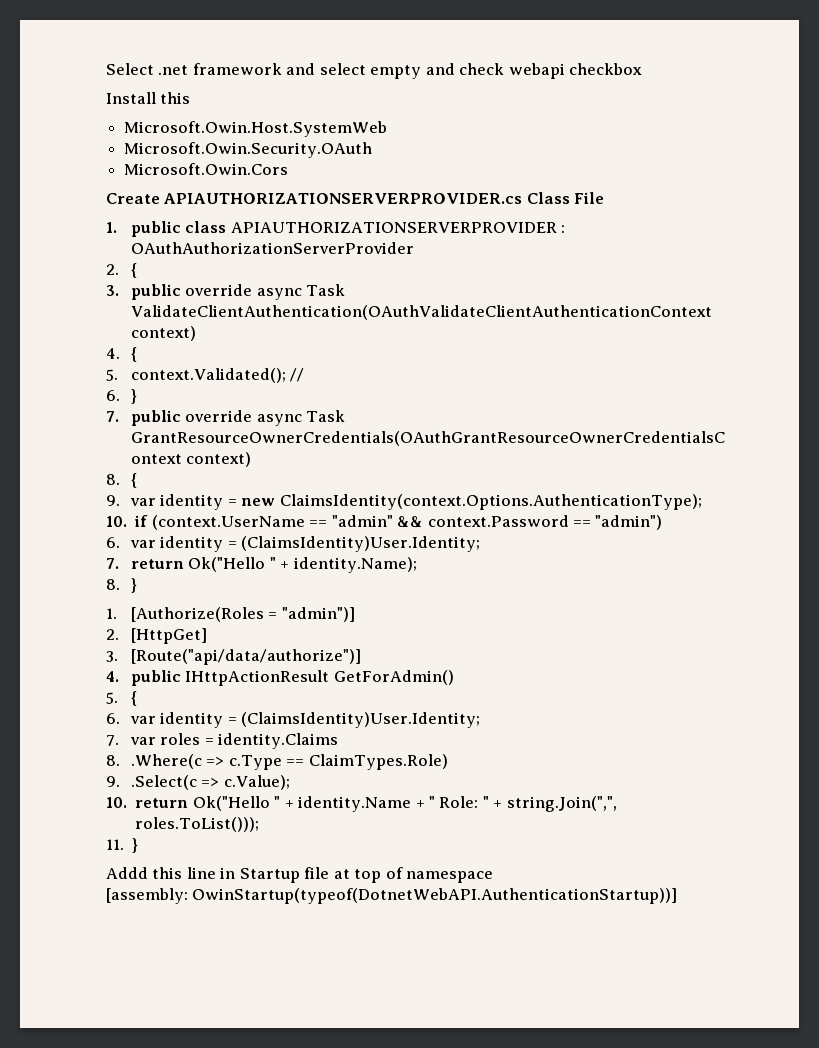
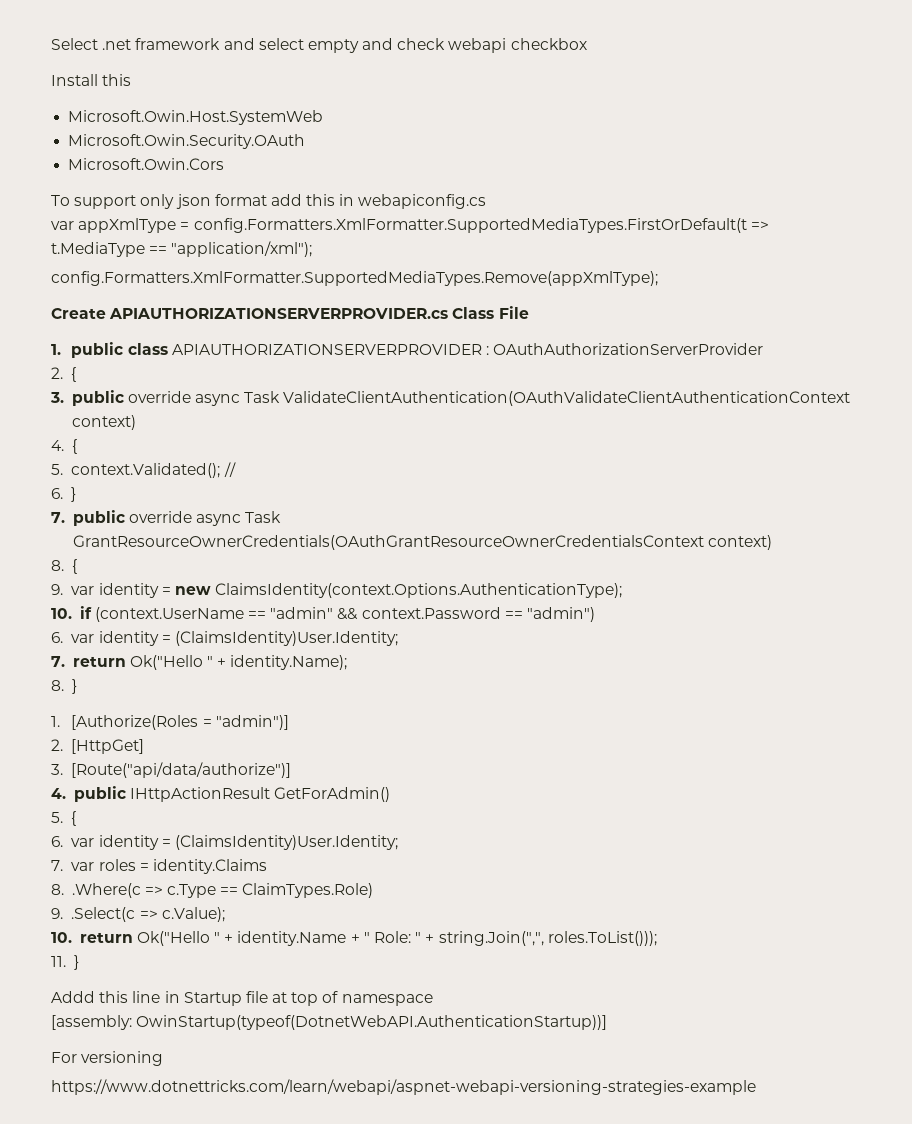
(289, 169) none -> [51,194,487,209] [51,218,769,233] [51,241,313,257] [51,271,658,286] // To support only json format add this in webapiconfig.cs // var appXmlType = config.Formatters.XmlFormatter.SupportedMediaTypes.FirstOrDefault(t => t.MediaType == "application/xml"); // config.Formatters.XmlFormatter.SupportedMediaTypes.Remove(appXmlType);
(678, 896) none -> [51,1051,164,1066] [51,1079,756,1095] // For versioning // https://www.dotnettricks.com/learn/webapi/aspnet-webapi-versioning-strategies-example

